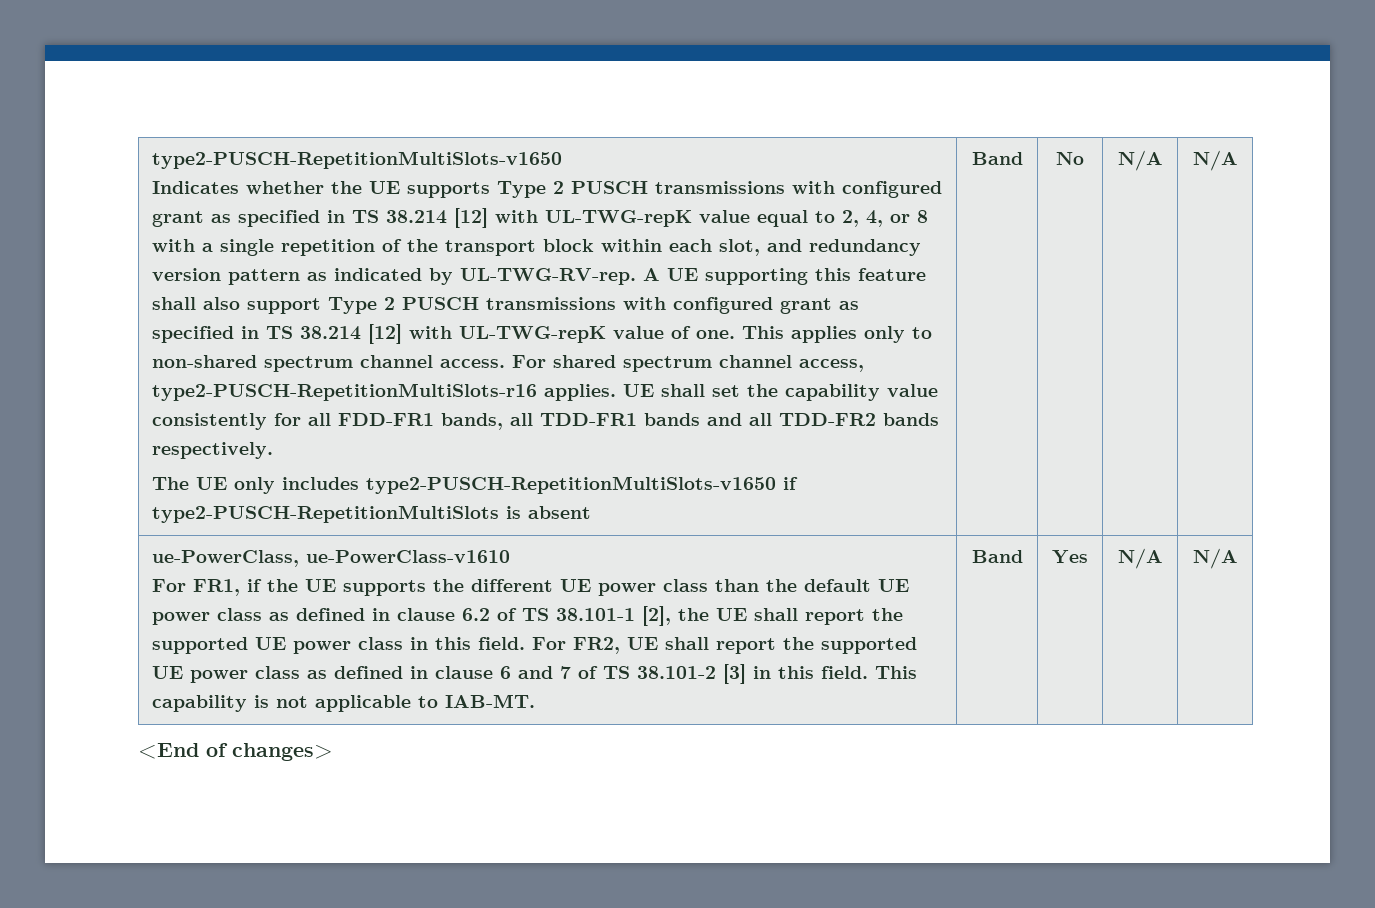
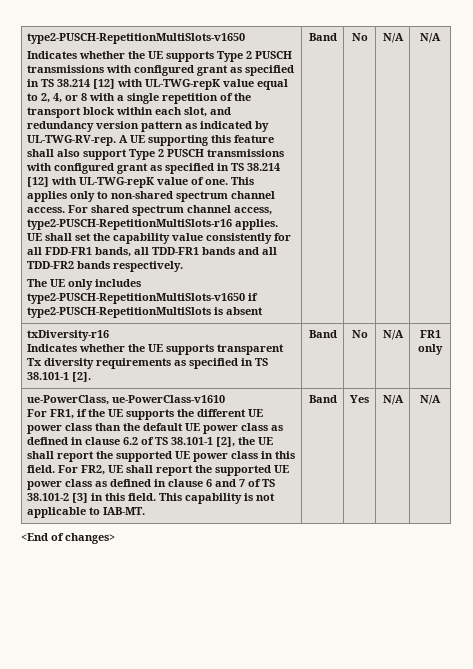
(1238, 160) none -> [27,330,110,341] [27,344,285,355] [27,358,269,369] [27,372,92,382] [308,330,337,338] [351,330,368,338] [382,330,404,340] [419,330,441,338] [418,344,443,355] // txDiversity-r16 // Indicates whether the UE supports transparent Tx diversity requirements as specified in TS 38.101-1 [2]. | Band | No | N/A | FR1 only

